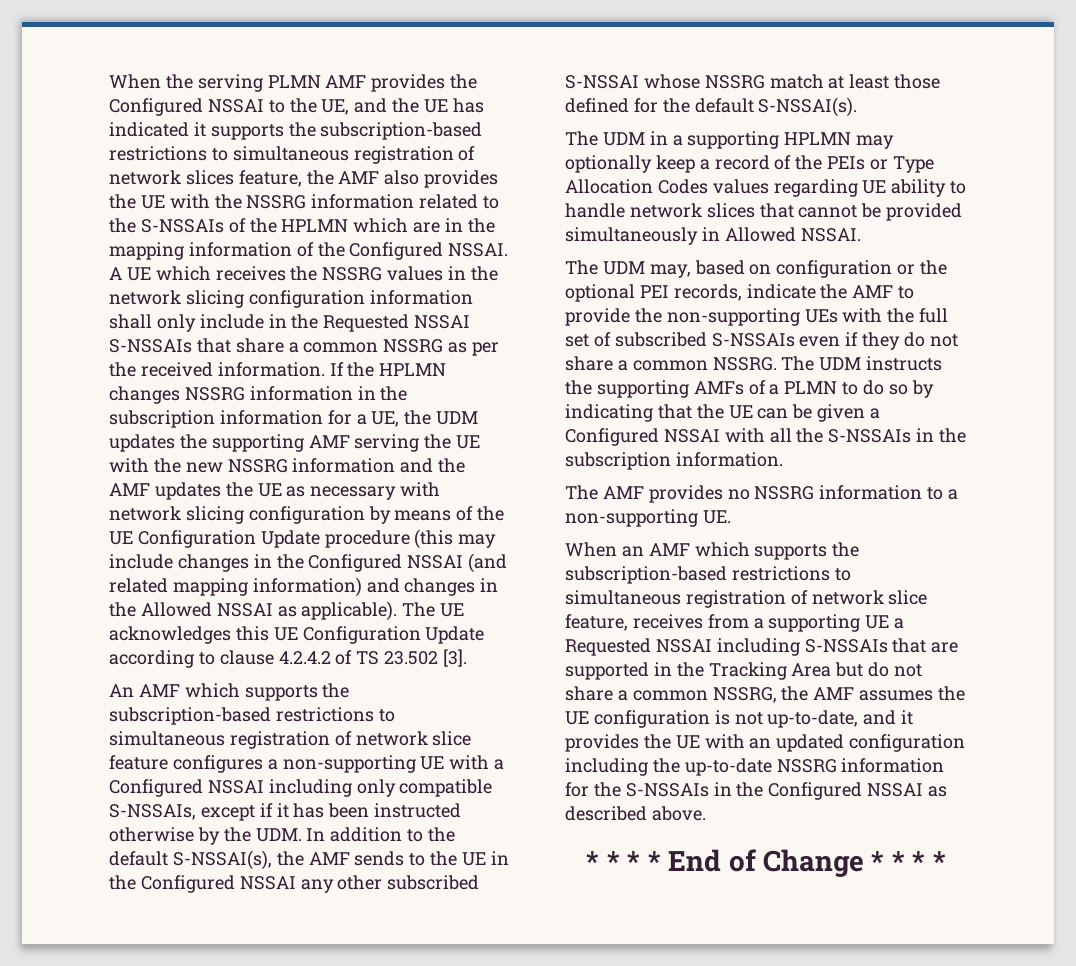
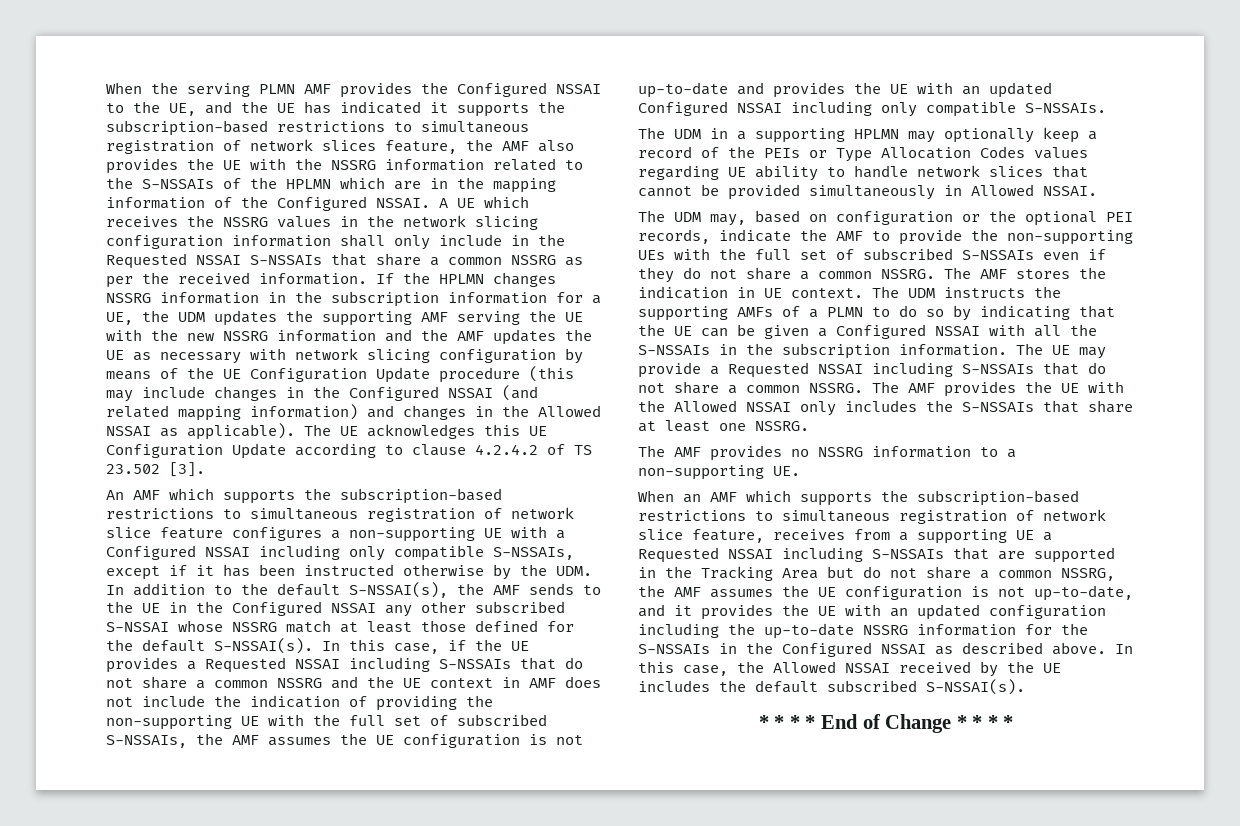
(858, 107) none -> [322,639,529,654] [106,657,583,673] [106,676,601,689] [106,695,493,711] [106,714,547,730] [106,733,583,748] [638,82,1052,98] [638,101,1106,117] In this case, if the UE provides a Requested NSSAI including S-NSSAIs that do not share a common NSSRG and the UE context in AMF does not include the indication of providing the non-supporting UE with the full set of subscribed S-NSSAIs, the AMF assumes the UE configuration is not up-to-date and provides the UE with an updated Configured NSSAI including only compatible S-NSSAIs.
(815, 363) none -> [980,267,1106,279] [638,286,899,299] AMF stores the indication in UE context. The
(783, 459) none -> [1016,343,1106,359] [638,362,1106,378] [638,381,1124,397] [638,400,1133,416] [638,420,809,432] The UE may provide a Requested NSSAI including S-NSSAIs that do not share a common NSSRG. The AMF provides the UE with the Allowed NSSAI only includes the S-NSSAIs that share at least one NSSRG.
(706, 813) none -> [1115,644,1133,654] [638,661,1061,677] [638,679,1025,695] In this case, the Allowed NSSAI received by the UE includes the default subscribed S-NSSAI(s).

